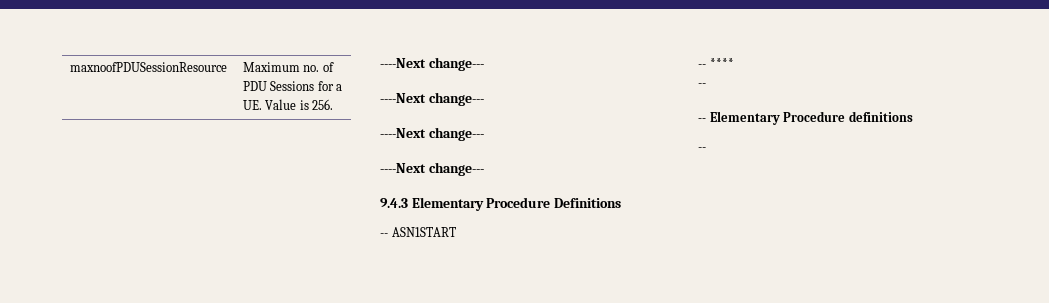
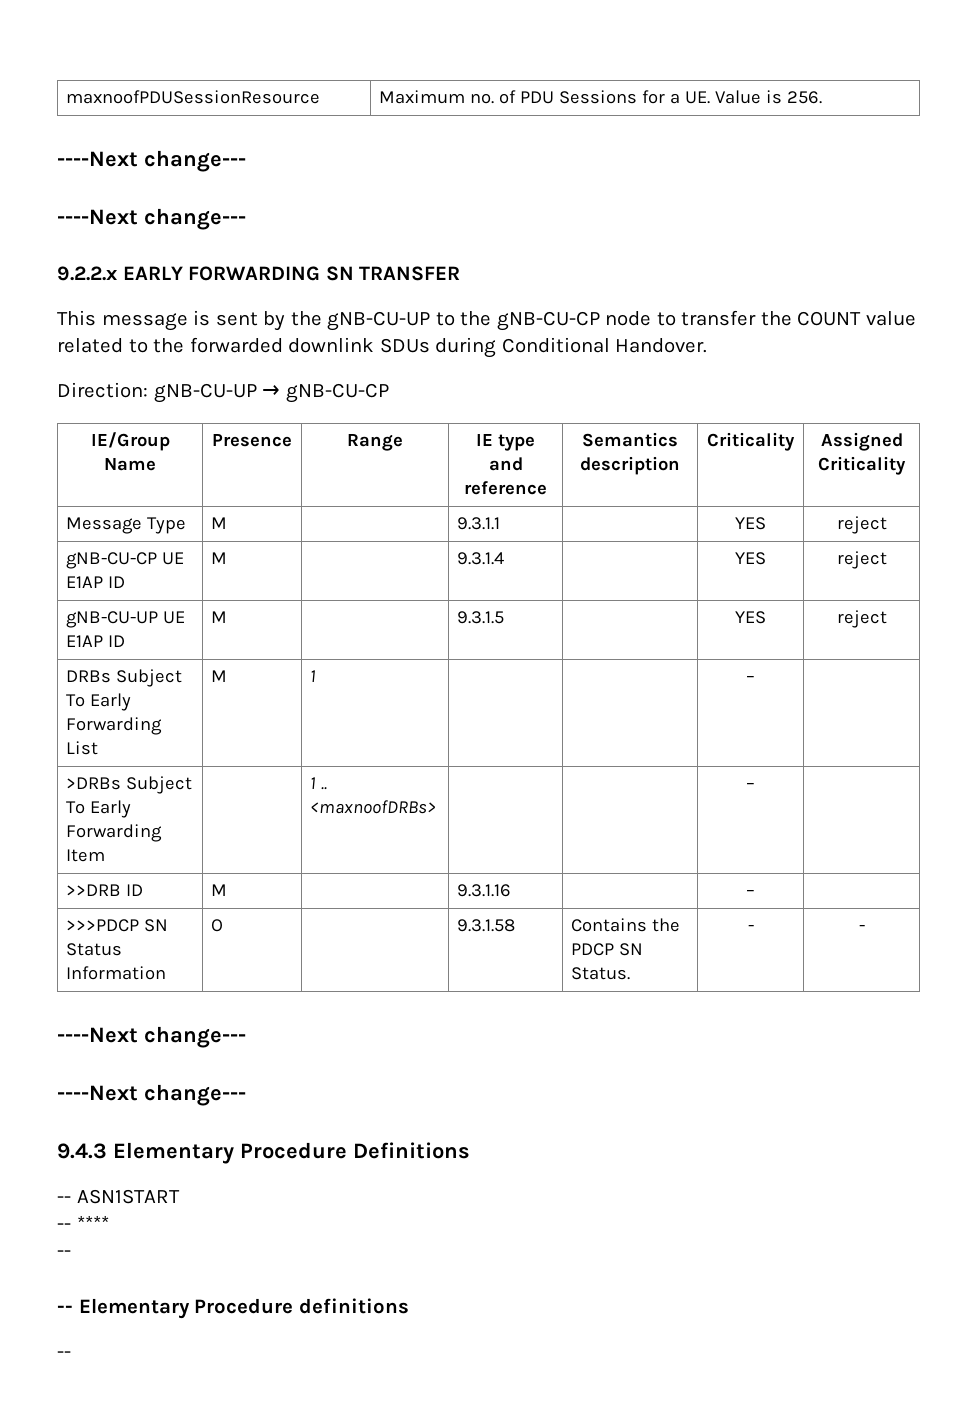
(484, 99) none -> [57,266,461,281] [57,310,917,331] [57,337,708,358] [57,382,389,403] [90,432,170,451] [104,458,156,471] [212,434,292,447] [347,434,403,451] [476,434,535,451] [488,457,523,471] [464,481,547,495] [582,432,678,447] [580,456,680,475] [707,432,795,451] [820,432,903,451] [818,456,906,475] [65,517,186,534] [210,517,227,529] [456,517,500,530] [735,517,766,530] [836,516,887,534] [65,552,184,569] [65,576,125,588] [210,552,227,564] [456,552,504,565] [735,552,766,565] [836,551,887,569] [65,611,185,628] [65,635,125,647] [210,611,227,623] [456,611,504,624] [735,611,766,624] [836,610,887,628] [65,669,182,687] [65,693,131,711] [65,717,162,735] [65,741,98,755] [210,670,227,682] [309,670,316,682] [746,676,755,682] [65,776,192,794] [65,800,131,818] [65,824,162,842] [65,849,105,862] [309,777,327,790] [309,800,436,814] [746,783,755,789] [65,884,143,896] [210,884,227,896] [456,884,511,897] [746,890,755,896] [65,919,168,932] [65,943,122,956] [65,966,166,980] [210,919,223,932] [456,919,515,932] [570,918,680,932] [570,943,643,956] [570,967,630,980] [747,925,754,931] [858,925,865,931] // 9.2.2.x EARLY FORWARDING SN TRANSFER // This message is sent by the gNB-CU-UP to the gNB-CU-CP node to transfer the COUNT value related to the forwarded downlink SDUs during Conditional Handover. // Direction: gNB-CU-UP → gNB-CU-CP // IE/Group Name | Presence | Range | IE type and reference | Semantics description | Criticality | Assigned Criticality // Message Type | M | | 9.3.1.1 | | YES | reject // gNB-CU-CP UE E1AP ID | M | | 9.3.1.4 | | YES | reject // gNB-CU-UP UE E1AP ID | M | | 9.3.1.5 | | YES | reject // DRBs Subject To Early Forwarding List | M | 1 | | | – | // >DRBs Subject To Early Forwarding Item | | 1 .. <maxnoofDRBs> | | | – | // >>DRB ID | M | | 9.3.1.16 | | – | // >>>PDCP SN Status Information | O | | 9.3.1.58 | Contains the PDCP SN Status. | - | -

